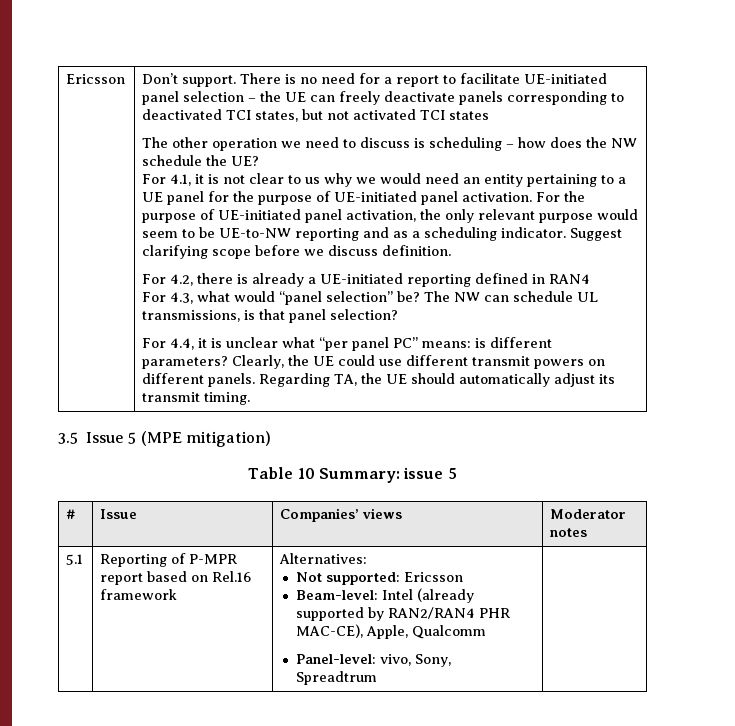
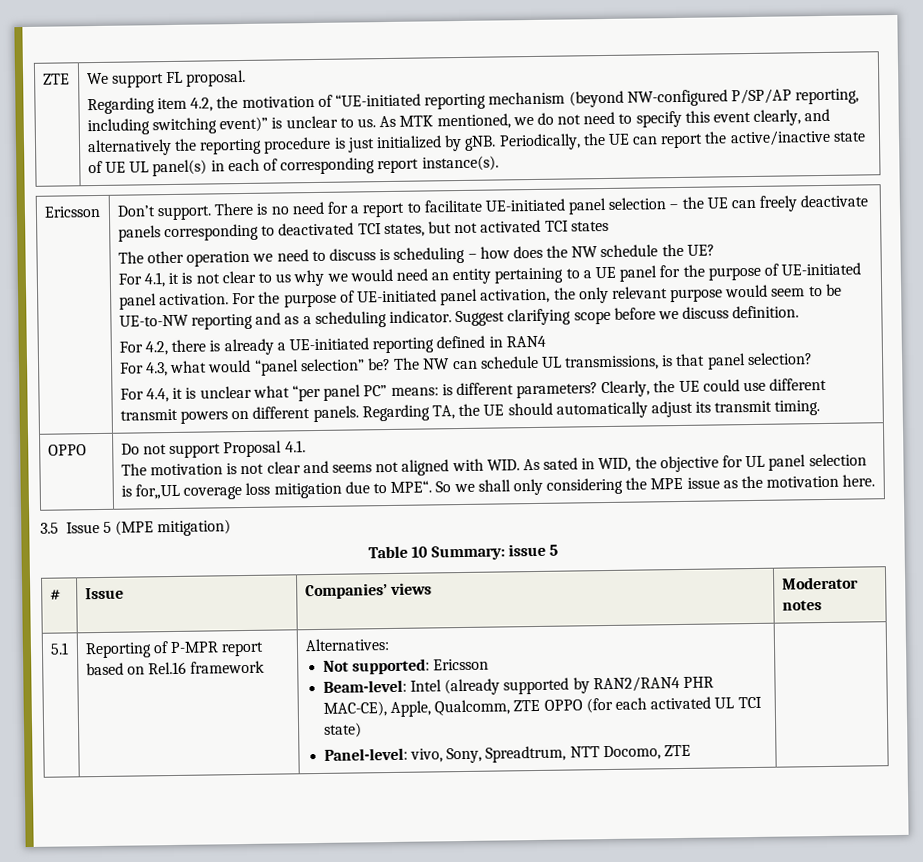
(66, 79) none -> [42,73,70,85] [86,69,247,88] [86,88,860,115] [86,108,831,136] [86,129,866,157] [87,155,499,177] ZTE | We support FL proposal. // Regarding item 4.2, the motivation of “UE-initiated reporting mechanism (beyond NW-configured P/SP/AP reporting, including switching event)” is unclear to us. As MTK mentioned, we do not need to specify this event clearly, and alternatively the reporting procedure is just initialized by gNB. Periodically, the UE can report the active/inactive state of UE UL panel(s) in each of corresponding report instance(s). //
(251, 398) none -> [47,444,87,456] [120,440,306,459] [120,453,867,476] [120,474,876,500] // OPPO | Do not support Proposal 4.1. // The motivation is not clear and seems not aligned with WID. As sated in WID, the objective for UL panel selection is for„UL coverage loss mitigation due to MPE“. So we shall only considering the MPE issue as the motivation here.
[411,625,486,639] Qualcomm -> [434,696,762,716] [323,722,362,738] Qualcomm, ZTE OPPO (for each activated UL TCI state)
[295,671,377,685] Spreadtrum -> [485,744,692,763] Spreadtrum, NTT Docomo, ZTE

